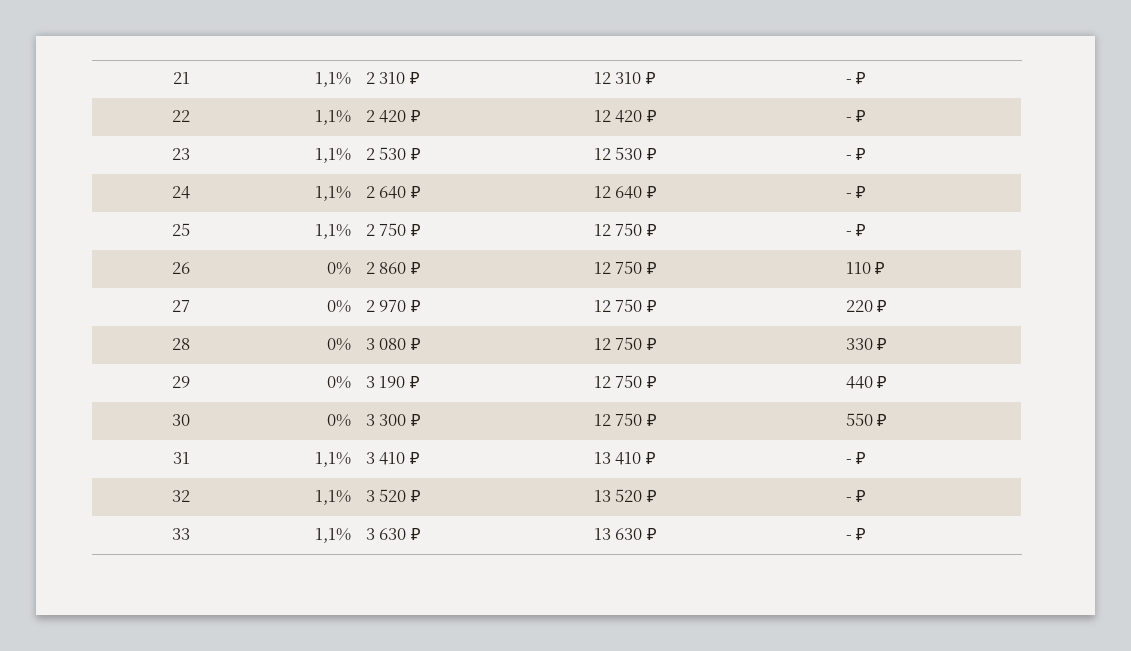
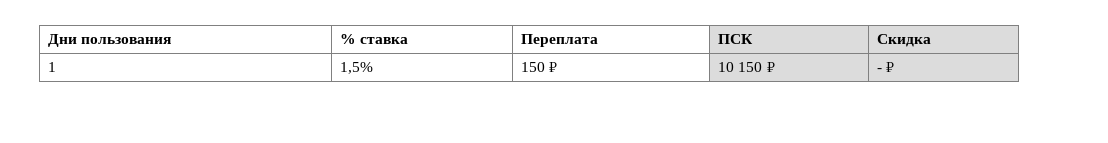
[173,72,191,84] [315,72,352,87] [365,72,420,84] [593,72,656,84] [845,72,867,84] [172,110,191,122] [315,110,352,125] [365,110,421,123] [593,110,657,123] [845,110,867,122] [172,148,191,160] [315,148,352,163] [365,147,421,160] [593,147,657,160] [845,148,867,160] [172,186,191,199] [315,186,352,201] [365,186,421,199] [593,186,657,199] [845,186,867,198] [172,223,191,236] [315,224,352,239] [365,223,421,236] [593,223,657,236] [845,224,867,236] [172,262,191,274] [327,262,352,275] [365,262,421,274] [593,261,657,274] [845,262,886,274] [172,300,191,312] [327,300,352,313] [365,300,421,312] [593,299,657,312] [845,300,888,312] [172,338,191,350] [327,338,352,351] [365,338,421,350] [593,337,657,350] [845,338,888,350] [172,376,191,388] [327,376,352,389] [365,376,420,388] [593,375,657,388] [845,376,888,389] [172,414,191,426] [327,414,352,427] [365,414,421,426] [593,413,657,426] [845,413,888,426] [173,452,191,464] [315,452,352,467] [365,452,420,465] [593,452,656,465] [845,452,867,464] [172,490,191,502] [315,490,352,505] [365,489,421,502] [593,489,657,502] [845,490,867,502] [172,528,191,540] [315,528,352,543] [365,528,421,540] [593,528,657,540] [845,528,867,540] 21 | 1,1% | 2 310 ₽ | 12 310 ₽ | - ₽ // 22 | 1,1% | 2 420 ₽ | 12 420 ₽ | - ₽ // 23 | 1,1% | 2 530 ₽ | 12 530 ₽ | - ₽ // 24 | 1,1% | 2 640 ₽ | 12 640 ₽ | - ₽ // 25 | 1,1% | 2 750 ₽ | 12 750 ₽ | - ₽ // 26 | 0% | 2 860 ₽ | 12 750 ₽ | 110 ₽ // 27 | 0% | 2 970 ₽ | 12 750 ₽ | 220 ₽ // 28 | 0% | 3 080 ₽ | 12 750 ₽ | 330 ₽ // 29 | 0% | 3 190 ₽ | 12 750 ₽ | 440 ₽ // 30 | 0% | 3 300 ₽ | 12 750 ₽ | 550 ₽ // 31 | 1,1% | 3 410 ₽ | 13 410 ₽ | - ₽ // 32 | 1,1% | 3 520 ₽ | 13 520 ₽ | - ₽ // 33 | 1,1% | 3 630 ₽ | 13 630 ₽ | - ₽ -> [48,34,172,47] [340,34,409,44] [521,34,599,47] [718,34,754,44] [877,34,932,47] [48,62,57,72] [340,62,374,74] [521,62,558,72] [718,62,775,72] [877,62,895,72] Дни пользования | % ставка | Переплата | ПСК | Скидка // 1 | 1,5% | 150 ₽ | 10 150 ₽ | - ₽

